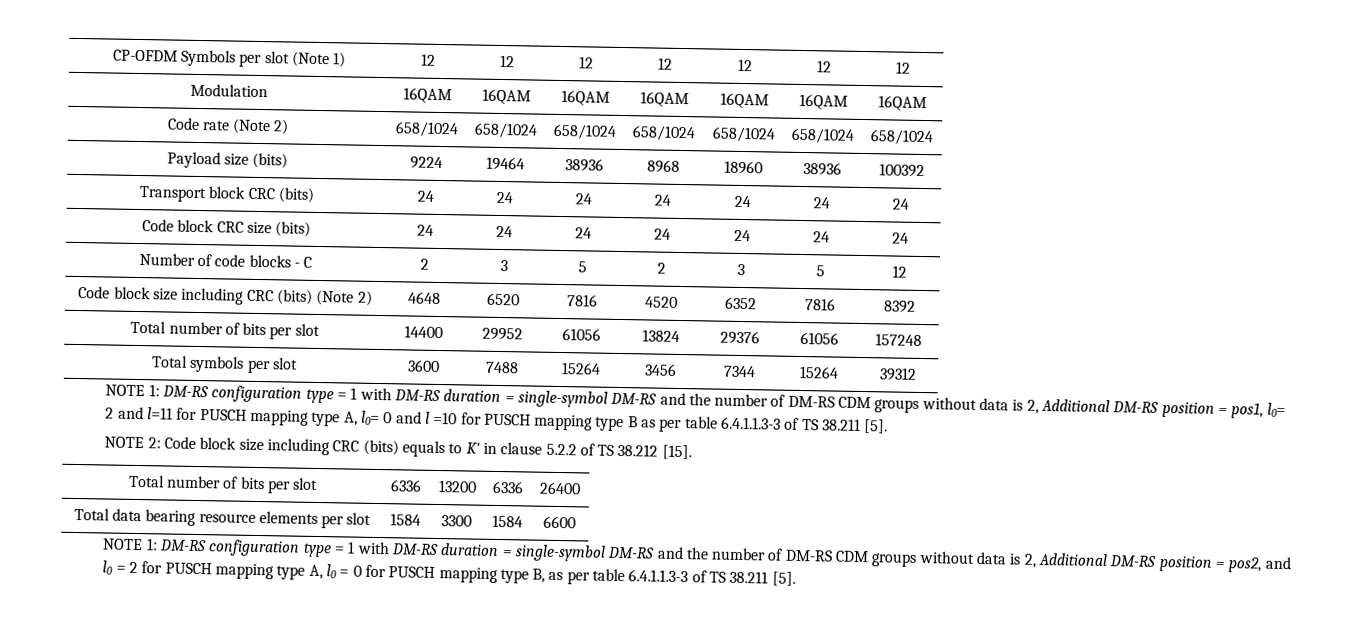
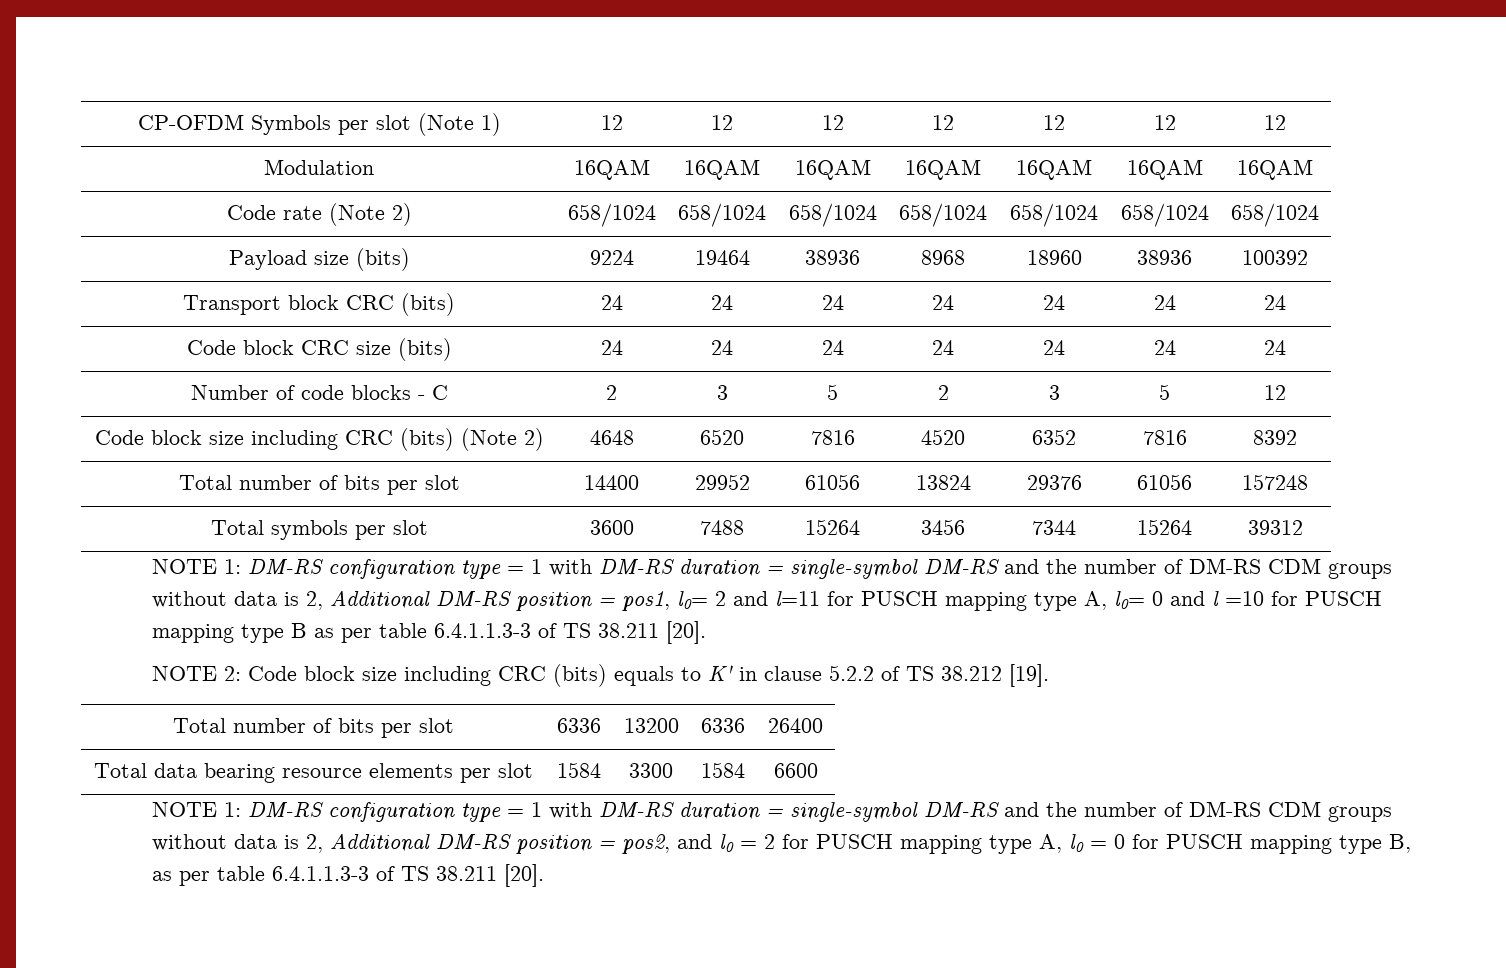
[864,419,889,434] [5]. -> [666,621,707,644] [20].
[661,444,692,460] [15]. -> [1009,664,1050,687] [19].
[771,571,796,586] [5]. -> [504,864,545,887] [20].

